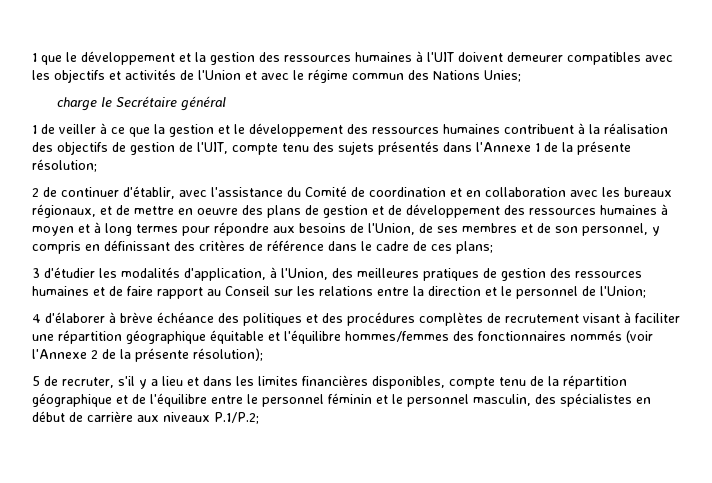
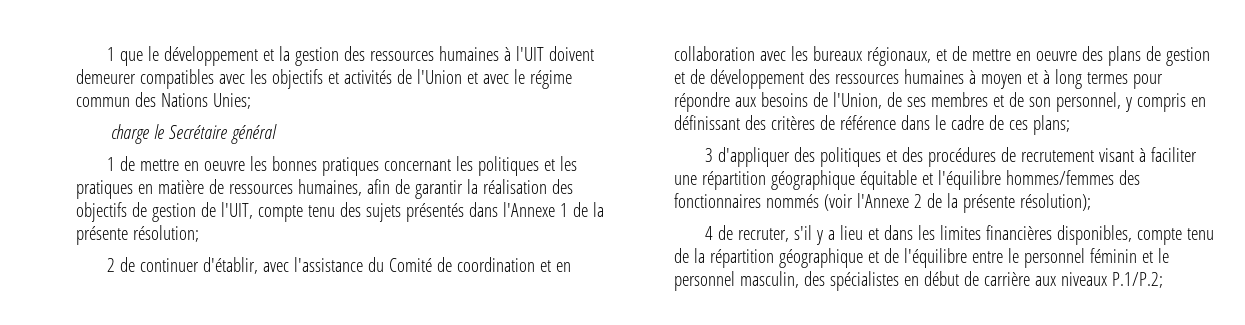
[59,123,585,137] veiller à ce que la gestion et le développement des ressources humaines contribuent à -> [139,156,577,176] [76,179,463,199] mettre en oeuvre les bonnes pratiques concernant les politiques et les pratiques en matière de ressources humaines, afin de garantir
[44,267,642,281] [32,286,646,299] [32,312,214,323] d'étudier les modalités d'application, à l'Union, des meilleures pratiques de gestion des ressources humaines et de faire rapport au Conseil sur les relations entre la direction et le personnel de l'Union; // 4 d'élaborer à brève échéance -> [717,147,790,167] d'appliquer
[419,312,483,326] complètes -> (996, 157) none
[32,376,40,386] 5 -> [704,226,713,240] 4

